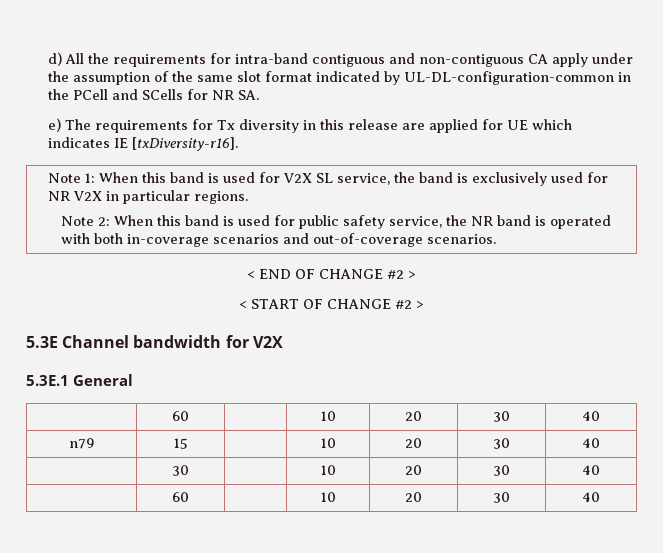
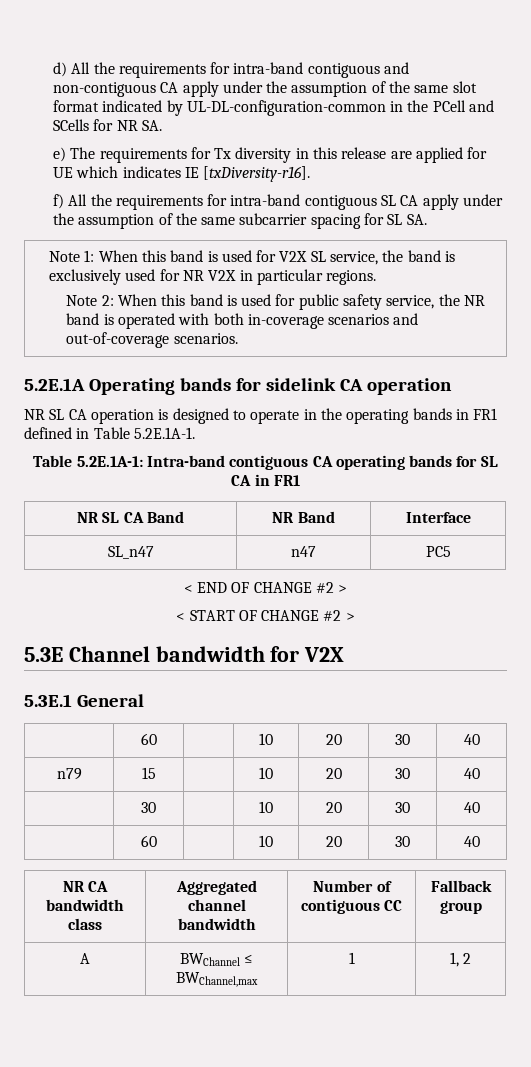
(239, 144) none -> [52,194,504,210] [52,213,427,229] // f) All the requirements for intra-band contiguous SL CA apply under the assumption of the same subcarrier spacing for SL SA.
(497, 239) none -> [24,378,452,395] [24,408,498,424] [24,427,195,439] [33,455,498,470] [231,474,300,486] [77,511,184,523] [272,511,335,523] [405,512,471,523] [107,546,154,559] [291,546,316,557] [425,546,451,557] // 5.2E.1A Operating bands for sidelink CA operation // NR SL CA operation is designed to operate in the operating bands in FR1 defined in Table 5.2E.1A-1. // Table 5.2E.1A-1: Intra-band contiguous CA operating bands for SL CA in FR1 // NR SL CA Band | NR Band | Interface // SL_n47 | n47 | PC5
(600, 497) none -> [62,881,109,892] [46,899,124,911] [68,918,102,930] [175,880,257,895] [187,899,246,911] [177,918,256,930] [313,880,392,892] [300,899,403,914] [430,880,492,892] [439,901,482,914] [80,953,90,964] [179,953,254,966] [176,972,258,987] [348,952,355,964] [449,952,472,967] // NR CA bandwidth class | Aggregated channel bandwidth | Number of contiguous CC | Fallback group // A | BWChannel ≤ BWChannel,max | 1 | 1, 2

